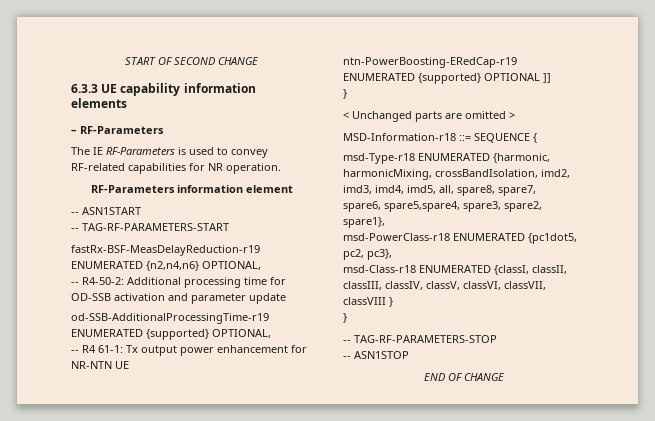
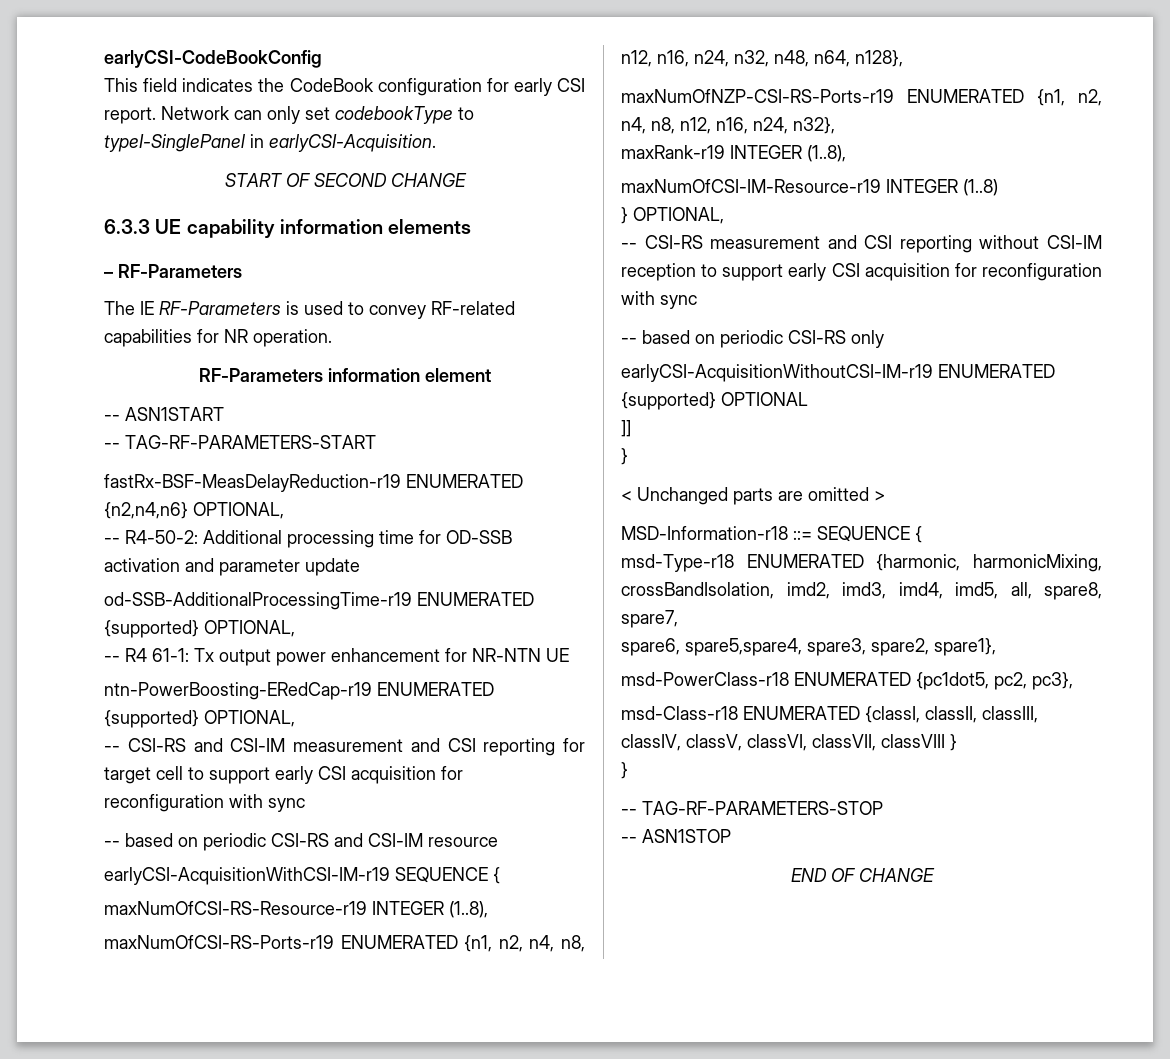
(125, 61) none -> [104,50,322,68] [104,78,585,96] [104,106,474,124] [104,134,436,152] earlyCSI-CodeBookConfig // This field indicates the CodeBook configuration for early CSI report. Network can only set codebookType to typeI-SinglePanel in earlyCSI-Acquisition. //
(481, 78) none -> [204,710,295,727] [104,738,585,756] [104,766,463,784] [104,794,305,812] [104,833,498,851] [104,867,500,885] [104,901,488,918] [104,935,586,952] [621,50,903,67] [621,89,1102,106] [621,117,835,134] [621,145,846,162] [621,179,998,196] [621,207,724,224] [621,235,1102,253] [621,263,1102,281] [621,291,697,309] [621,330,884,348] [621,364,1055,382] [621,392,716,410] OPTIONAL, // -- CSI-RS and CSI-IM measurement and CSI reporting for target cell to support early CSI acquisition for reconfiguration with sync // -- based on periodic CSI-RS and CSI-IM resource // earlyCSI-AcquisitionWithCSI-IM-r19 SEQUENCE { // maxNumOfCSI-RS-Resource-r19 INTEGER (1..8), // maxNumOfCSI-RS-Ports-r19 ENUMERATED {n1, n2, n4, n8, n12, n16, n24, n32, n48, n64, n128}, // maxNumOfNZP-CSI-RS-Ports-r19 ENUMERATED {n1, n2, n4, n8, n12, n16, n24, n32}, // maxRank-r19 INTEGER (1..8), // maxNumOfCSI-IM-Resource-r19 INTEGER (1..8) // } OPTIONAL, // -- CSI-RS measurement and CSI reporting without CSI-IM reception to support early CSI acquisition for reconfiguration with sync // -- based on periodic CSI-RS only // earlyCSI-AcquisitionWithoutCSI-IM-r19 ENUMERATED {supported}
(540, 77) none -> (808, 399) //

